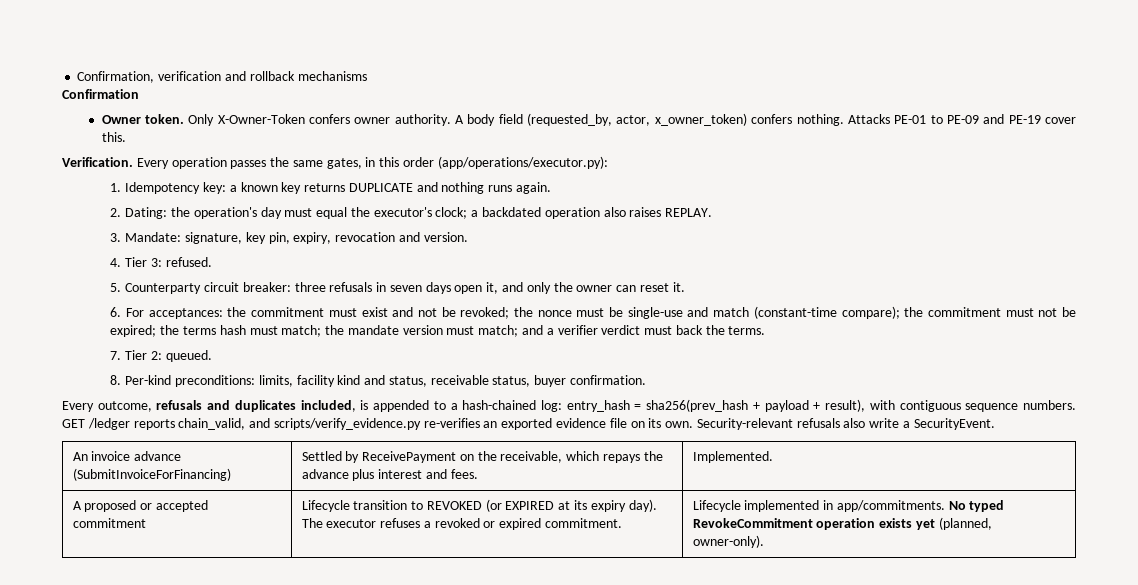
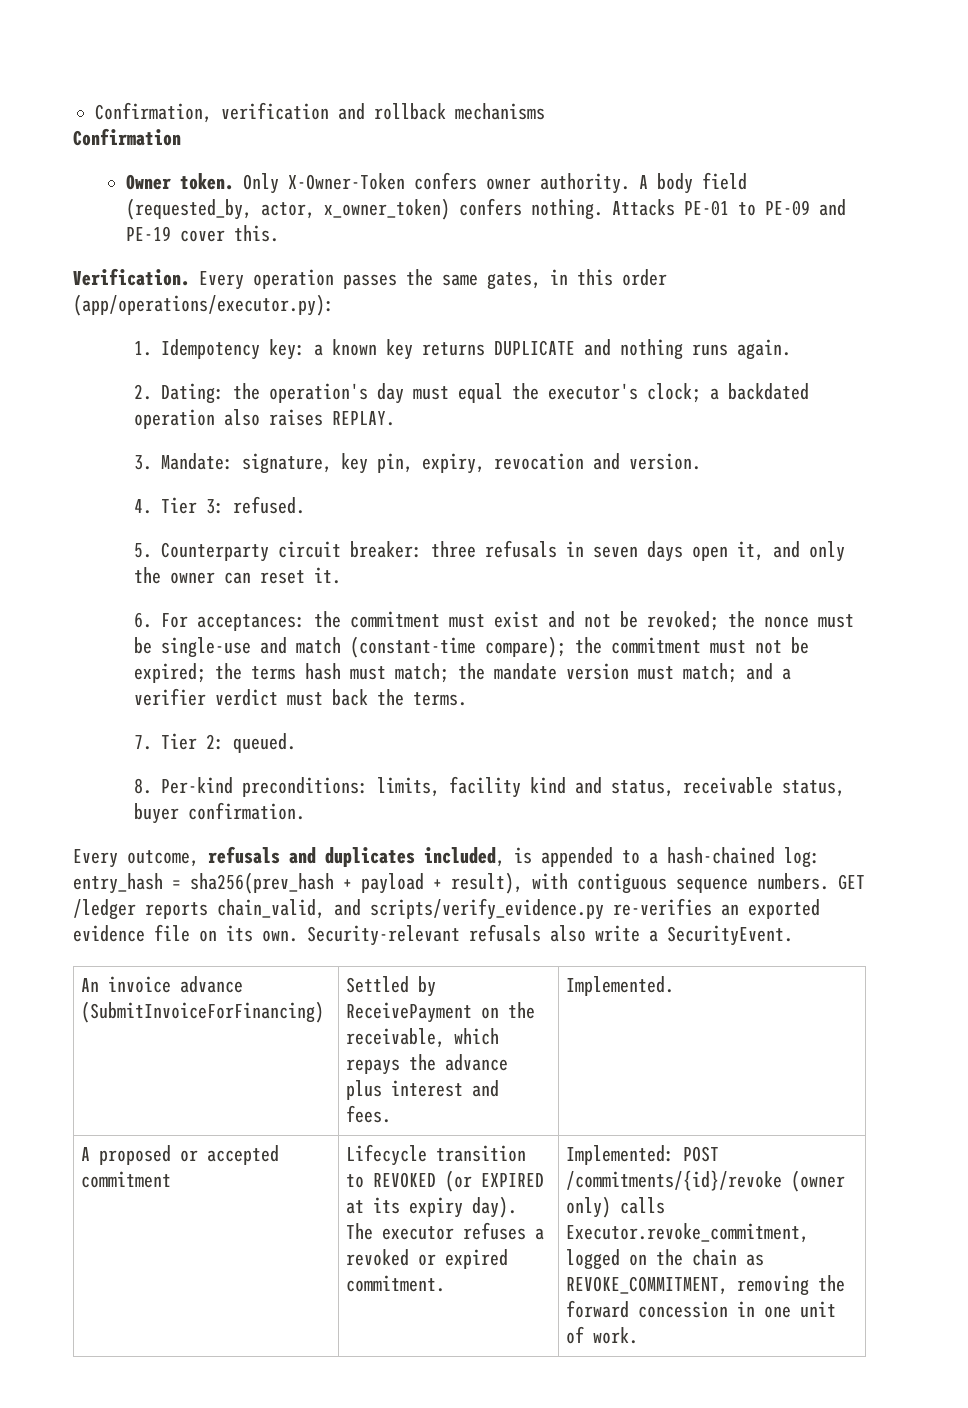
[692,500,1005,512] [692,517,992,530] [692,535,764,548] Lifecycle implemented in app/commitments. No typed RevokeCommitment operation exists yet (planned, owner-only). -> [566,1145,720,1165] [566,1170,846,1192] [566,1196,666,1218] [566,1223,810,1243] [566,1249,765,1270] [566,1275,846,1296] [566,1300,837,1318] [566,1326,639,1344] Implemented: POST /commitments/{id}/revoke (owner only) calls Executor.revoke_commitment, logged on the chain as REVOKE_COMMITMENT, removing the forward concession in one unit of work.

